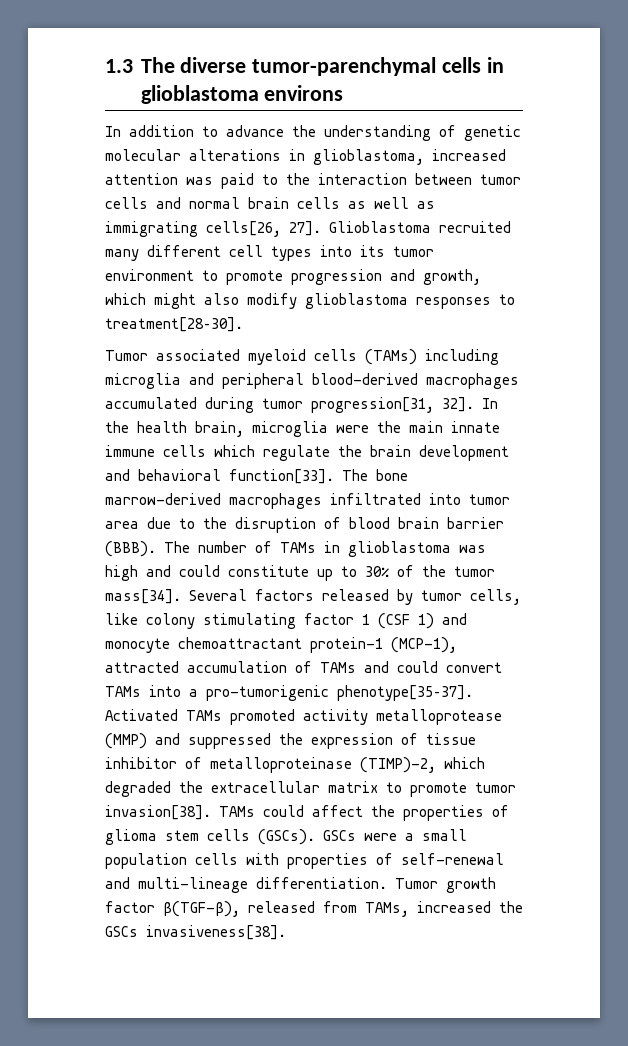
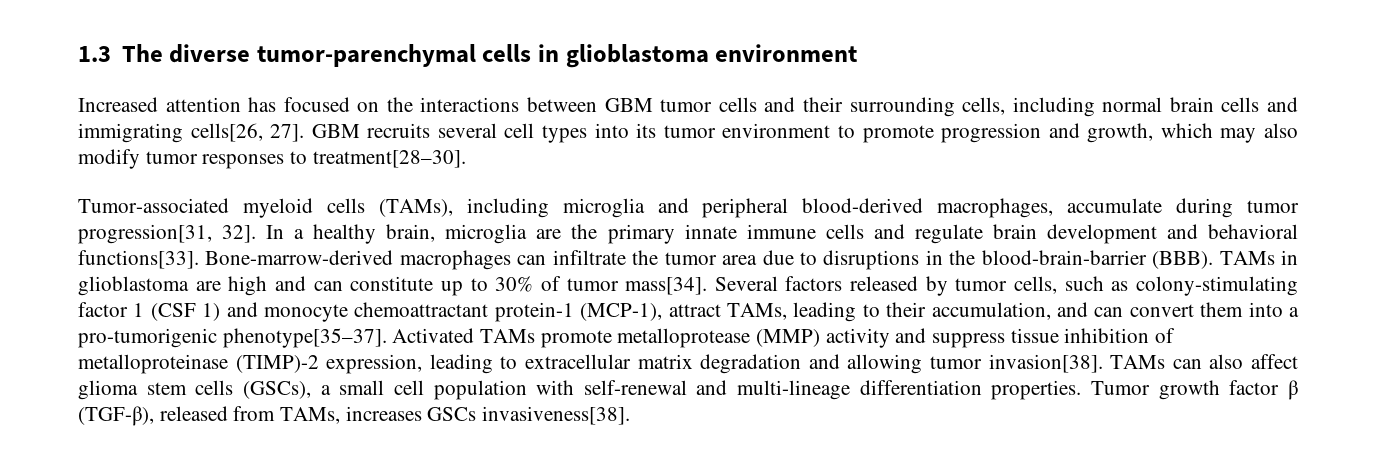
[264,85,344,101] [105,125,521,141] [105,149,506,165] [105,173,521,189] [105,197,435,209] [105,221,511,237] [105,245,221,261] environs // In addition to advance the understanding of genetic molecular alterations in glioblastoma, increased attention was paid to the interaction between tumor cells and normal brain cells as well as immigrating cells[26, 27]. Glioblastoma recruited many different -> [715,44,858,62] [78,97,1298,117] [78,123,497,143] environment // Increased attention has focused on the interactions between GBM tumor cells and their surrounding cells, including normal brain cells and immigrating cells[26, 27]. GBM recruits several
[154,293,196,309] might -> [1220,128,1257,143] may
[305,293,408,309] glioblastoma -> [145,151,198,164] tumor
[105,349,240,361] Tumor associated -> [78,198,229,213] Tumor-associated
[365,349,417,365] (TAMs) -> [378,199,453,217] (TAMs),
[426,373,519,389] [105,397,197,409] macrophages accumulated -> [937,198,1163,218] macrophages, accumulate
[105,421,500,437] [105,445,509,461] [105,469,408,484] [105,493,510,509] [105,517,504,533] [105,541,272,557] the health brain, microglia were the main innate immune cells which regulate the brain development and behavioral function[33]. The bone marrow-derived macrophages infiltrated into tumor area due to the disruption of blood brain barrier (BBB). The number of -> [294,224,1298,244] [78,250,1214,270] a healthy brain, microglia are the primary innate immune cells and regulate brain development and behavioral functions[33]. Bone-marrow-derived macrophages can infiltrate the tumor area due to disruptions in the blood-brain-barrier (BBB).
[459,545,486,553] was -> [195,281,221,291] are
[179,565,220,577] could -> [313,281,343,291] can
[422,565,446,577] the -> (561, 283) none
[105,613,296,629] like colony stimulating -> [1064,276,1298,296] such as colony-stimulating
[105,661,502,673] [105,686,141,697] attracted accumulation of TAMs and could convert TAMs -> [668,302,1244,322] attract TAMs, leading to their accumulation, and can convert them
[230,709,502,725] [105,733,476,749] [105,757,485,773] [105,781,516,797] [105,805,509,821] [105,829,467,845] [105,853,393,869] promoted activity metalloprotease (MMP) and suppressed the expression of tissue inhibitor of metalloproteinase (TIMP)-2, which degraded the extracellular matrix to promote tumor invasion[38]. TAMs could affect the properties of glioma stem cells (GSCs). GSCs were a small population cells with properties of -> [540,328,1176,348] [78,354,1298,374] [78,380,575,400] promote metalloprotease (MMP) activity and suppress tissue inhibition of metalloproteinase (TIMP)-2 expression, leading to extracellular matrix degradation and allowing tumor invasion[38]. TAMs can also affect glioma stem cells (GSCs), a small cell population with
[256,877,387,889] differentiation. -> [859,380,1082,400] differentiation properties.
[163,901,240,917] β(TGF-β), -> [1288,380,1299,400] [78,406,154,426] β (TGF-β),
[417,901,523,913] increased the -> [345,406,422,421] increases

